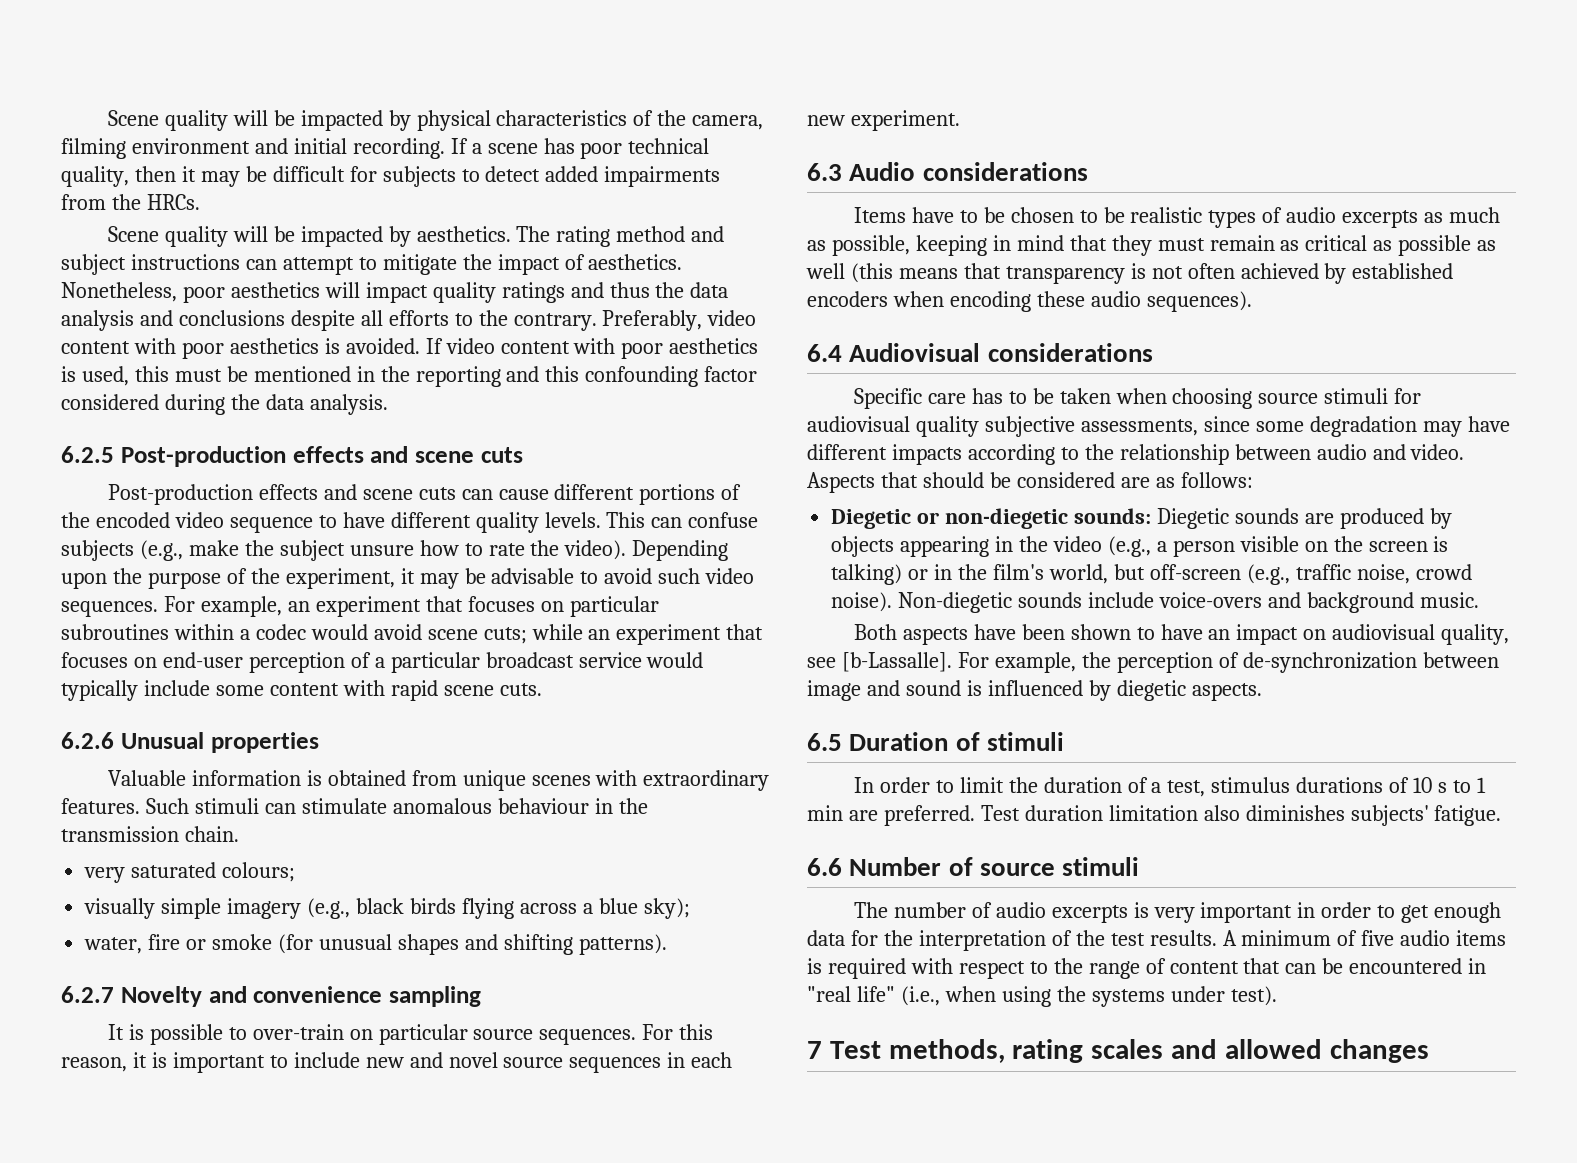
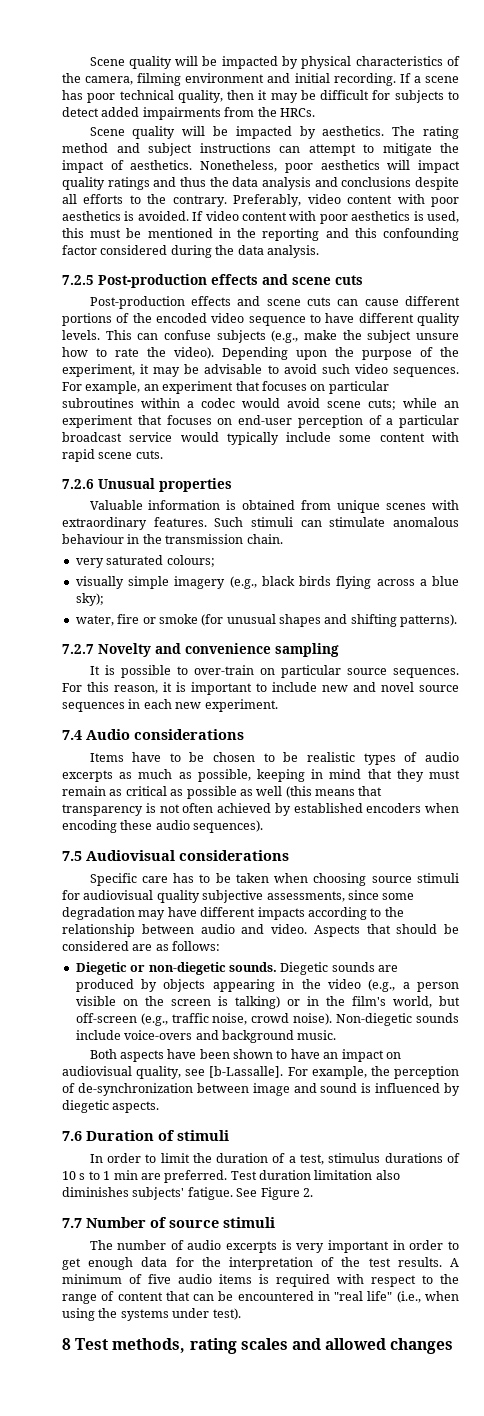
[61,446,114,463] 6.2.5 -> [62,275,94,285] 7.2.5
[61,732,114,749] 6.2.6 -> [62,479,94,489] 7.2.6
[61,986,114,1003] 6.2.7 -> [62,644,94,654] 7.2.7
[807,163,842,181] 6.3 -> [62,730,82,740] 7.4
[807,344,842,362] 6.4 -> [62,851,82,861] 7.5
[1074,508,1152,524] sounds: -> [228,962,277,972] sounds.
[807,733,842,751] 6.5 -> [62,1131,82,1141] 7.6
[807,858,842,876] // 6.6 -> [236,1187,313,1200] [62,1218,82,1228] See Figure 2. // 7.7
[807,1041,822,1059] 7 -> [62,1338,71,1350] 8

